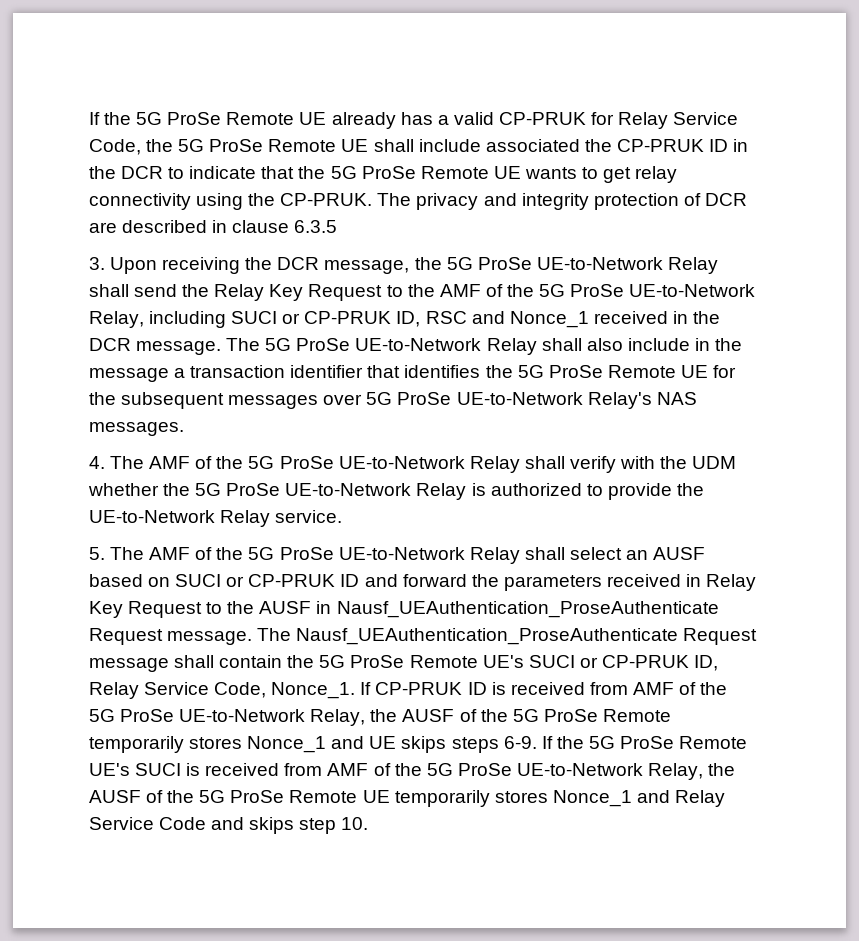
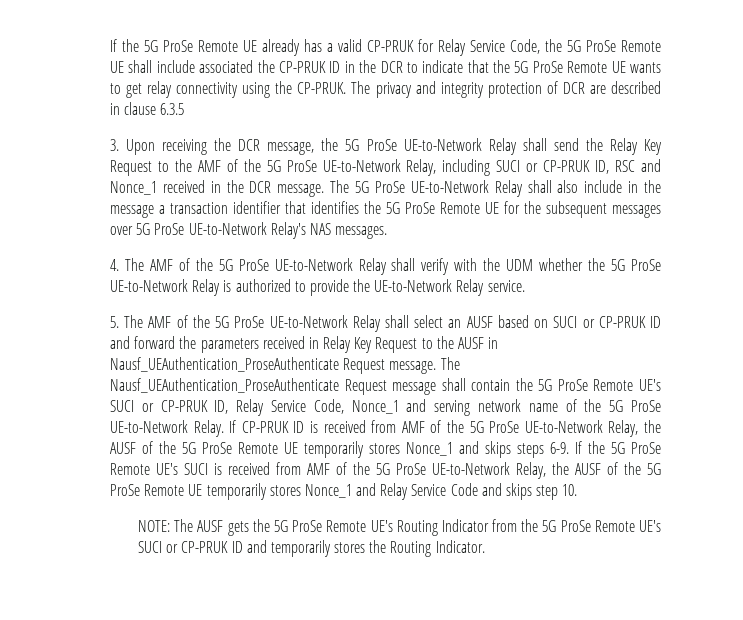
[271,682,356,699] Nonce_1. -> [351,399,661,416] [109,420,224,437] Nonce_1 and serving network name of the 5G ProSe UE-to-Network Relay.
[88,736,397,753] temporarily stores Nonce_1 and UE -> [283,441,479,458] UE temporarily stores Nonce_1 and
(369, 823) none -> [137,519,661,536] [137,540,485,557] // NOTE: The AUSF gets the 5G ProSe Remote UE's Routing Indicator from the 5G ProSe Remote UE's SUCI or CP-PRUK ID and temporarily stores the Routing Indicator.

